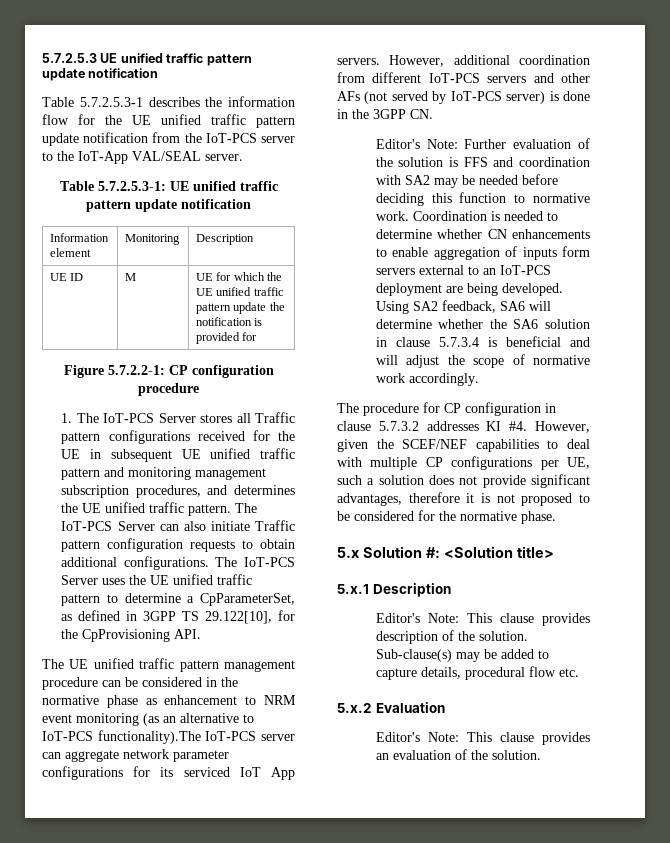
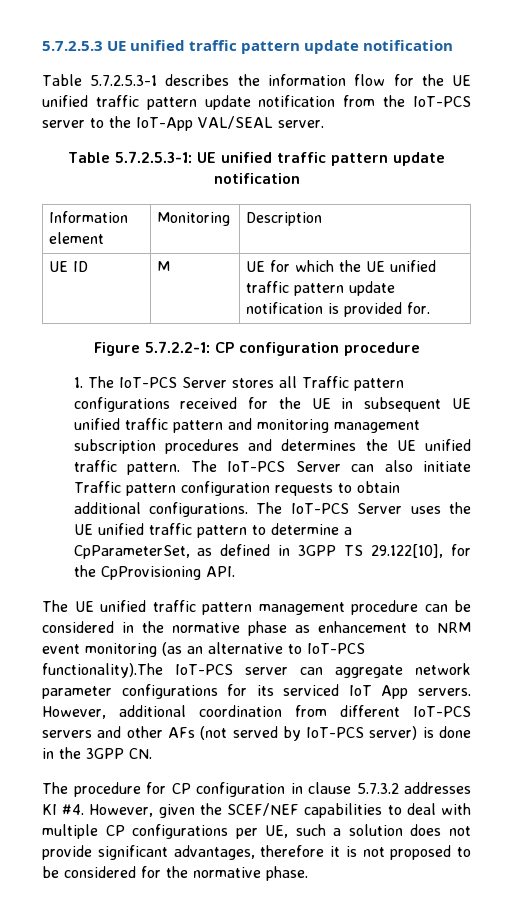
[269,302,285,311] the -> (396, 288) none
[242,332,258,341] for -> [407,302,431,314] for.
[135,485,201,498] procedures, -> [164,439,239,454] procedures
[375,138,590,149] [375,157,590,167] [375,174,558,188] [375,192,590,206] [375,211,558,221] [375,229,590,239] [375,246,590,260] [375,265,551,275] [375,283,563,296] [375,300,551,314] [375,319,590,329] [375,336,590,347] [375,354,590,368] [375,373,479,386] // Editor's Note: Further evaluation of the solution is FFS and coordination with SA2 may be needed before deciding this function to normative work. Coordination is needed to determine whether CN enhancements to enable aggregation of inputs form servers external to an IoT-PCS deployment are being developed. Using SA2 feedback, SA6 will determine whether the SA6 solution in clause 5.7.3.4 is beneficial and will adjust the scope of normative work accordingly. -> (152, 753) none
[337,546,554,558] [337,583,451,597] [375,613,590,626] [375,630,528,644] [375,649,549,662] [375,666,579,680] [337,702,445,713] [375,732,590,745] [375,749,541,760] // 5.x Solution #: <Solution title> // 5.x.1 Description // Editor's Note: This clause provides description of the solution. Sub-clause(s) may be added to capture details, procedural flow etc. // 5.x.2 Evaluation // Editor's Note: This clause provides an evaluation of the solution. -> (308, 873) none

